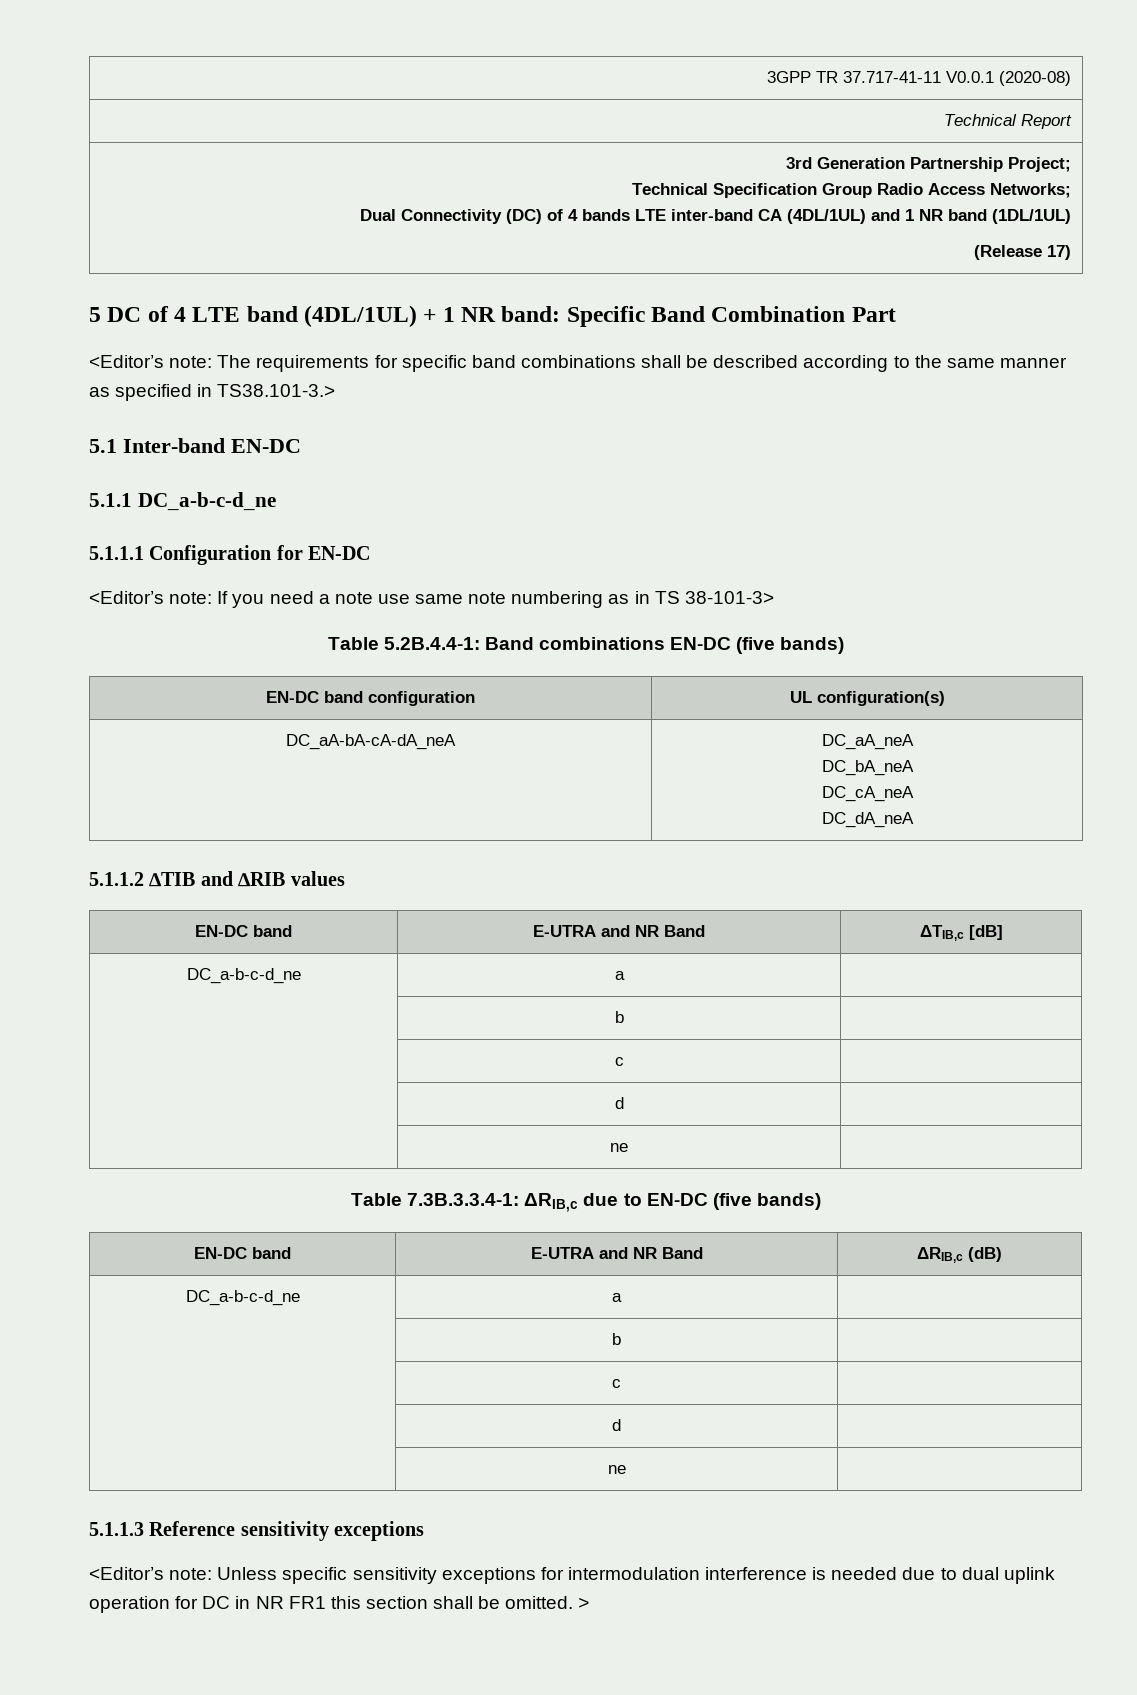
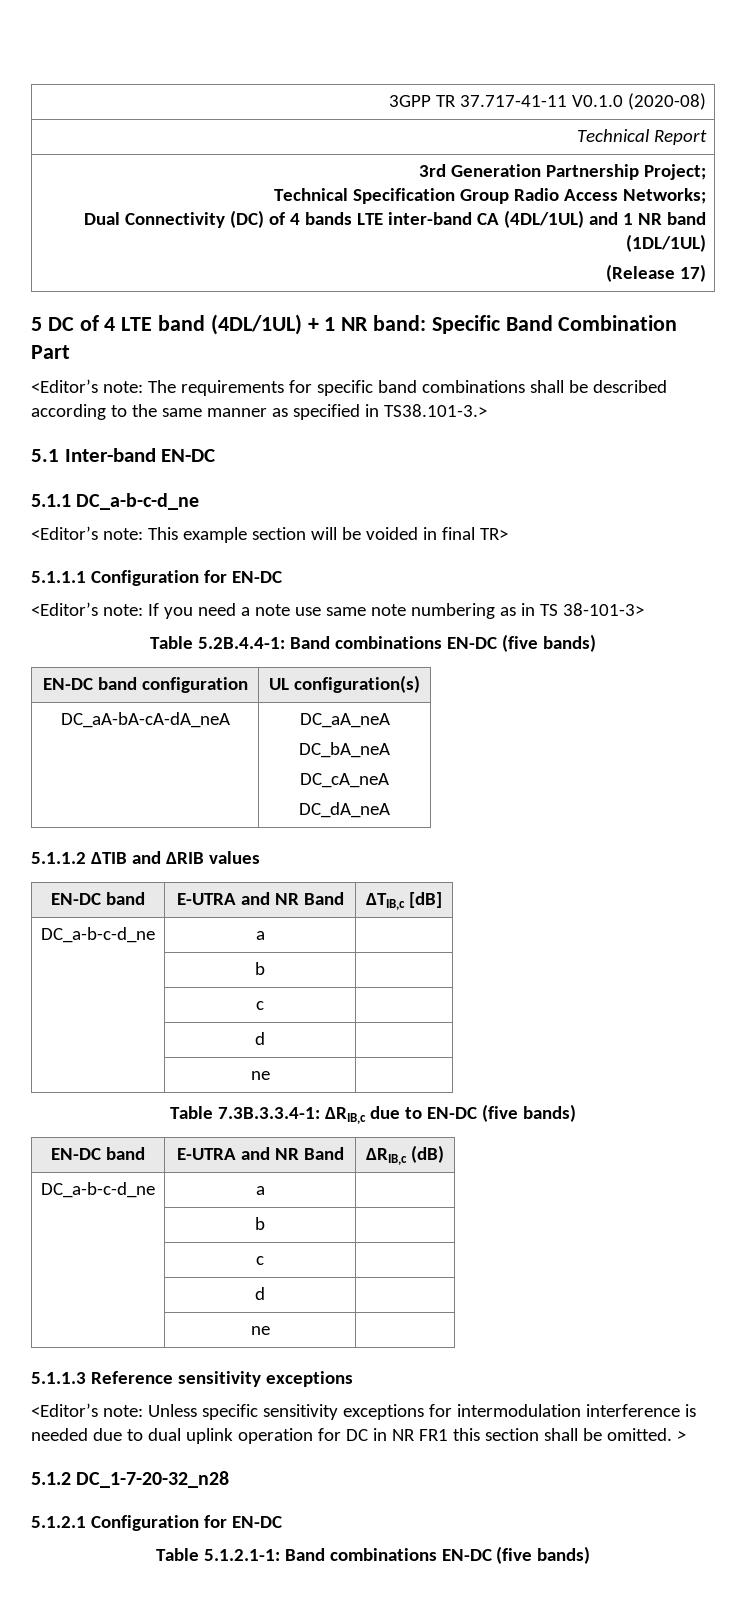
[946,71,995,83] V0.0.1 -> [571,95,623,107] V0.1.0
(276, 501) none -> [31,526,508,543] // <Editor’s note: This example section will be voided in final TR>
(590, 1603) none -> [31,1471,230,1488] [31,1515,282,1531] [155,1546,591,1564] // 5.1.2 DC_1-7-20-32_n28 // 5.1.2.1 Configuration for EN-DC // Table 5.1.2.1-1: Band combinations EN-DC (five bands)

